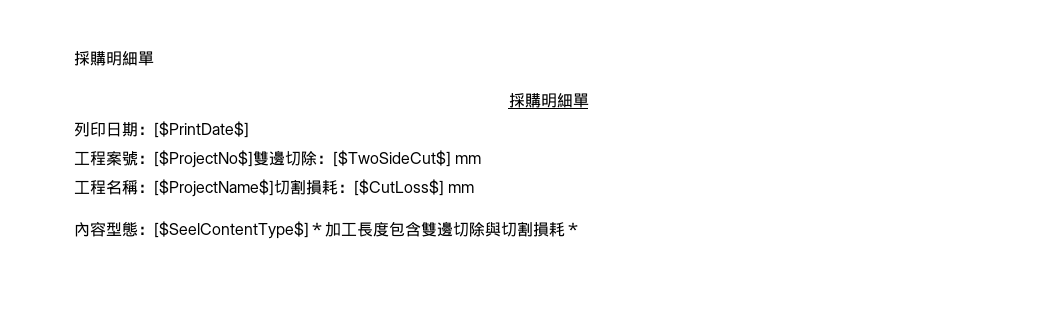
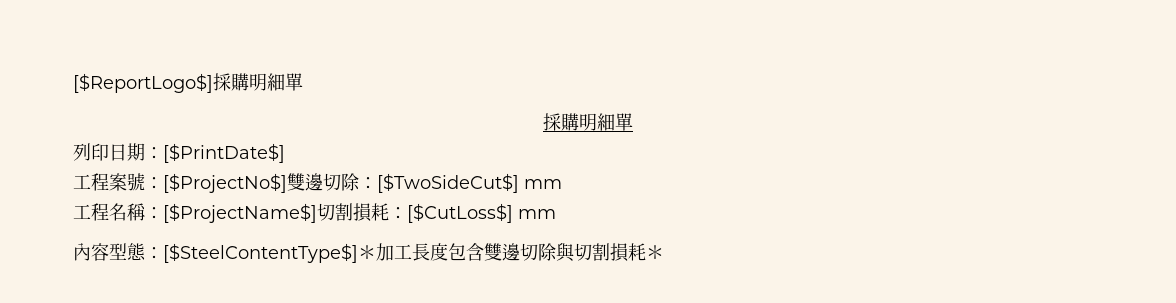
(74, 58) none -> [73,73,213,93] [$ReportLogo$]
[154,221,309,239] [$SeelContentType$] -> [163,243,358,263] [$SteelContentType$]

